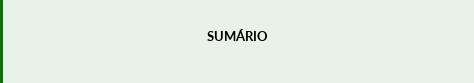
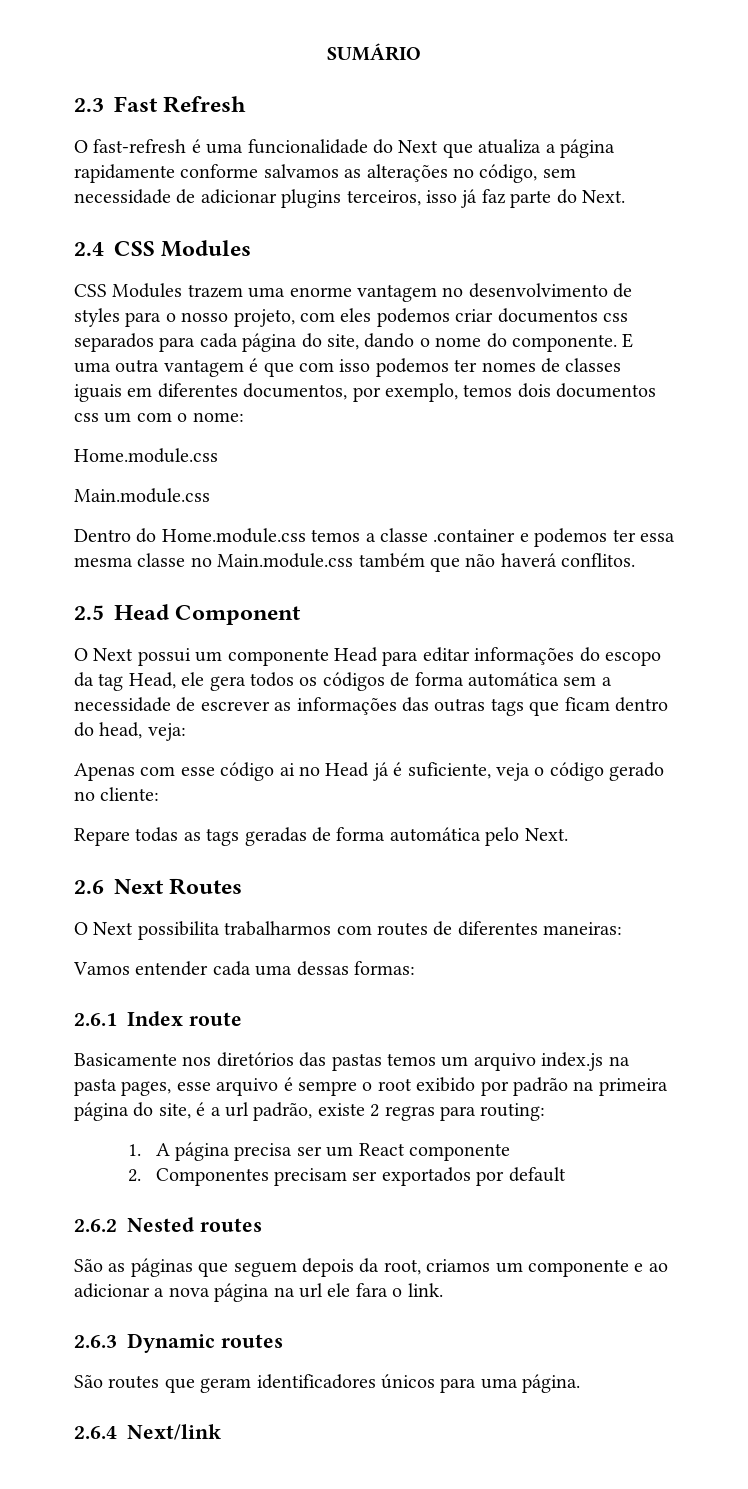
(268, 35) none -> [74,96,247,113] [74,139,615,158] [74,164,576,183] [74,189,625,208] [74,240,252,257] [74,283,633,302] [74,308,628,327] [74,333,634,352] [74,358,622,377] [74,383,657,402] [74,412,244,423] [74,448,218,463] [74,488,210,503] [74,528,675,547] [74,553,636,572] [74,604,302,625] [74,647,661,666] [74,672,612,691] [74,697,668,716] [74,722,186,741] [74,762,665,781] [74,787,160,801] [74,827,568,846] [74,878,243,895] [74,921,623,940] [73,961,415,976] [74,1011,242,1026] [74,1052,630,1071] [74,1077,668,1096] [74,1102,546,1121] [128,1142,510,1161] [128,1167,566,1186] [74,1217,262,1232] [74,1258,668,1277] [74,1283,443,1302] [74,1333,283,1353] [74,1374,581,1393] [74,1424,221,1440] // 2.3 Fast Refresh // O fast-refresh é uma funcionalidade do Next que atualiza a página rapidamente conforme salvamos as alterações no código, sem necessidade de adicionar plugins terceiros, isso já faz parte do Next. // 2.4 CSS Modules // CSS Modules trazem uma enorme vantagem no desenvolvimento de styles para o nosso projeto, com eles podemos criar documentos css separados para cada página do site, dando o nome do componente. E uma outra vantagem é que com isso podemos ter nomes de classes iguais em diferentes documentos, por exemplo, temos dois documentos css um com o nome: // Home.module.css // Main.module.css // Dentro do Home.module.css temos a classe .container e podemos ter essa mesma classe no Main.module.css também que não haverá conflitos. // 2.5 Head Component // O Next possui um componente Head para editar informações do escopo da tag Head, ele gera todos os códigos de forma automática sem a necessidade de escrever as informações das outras tags que ficam dentro do head, veja: // Apenas com esse código ai no Head já é suficiente, veja o código gerado no cliente: // Repare todas as tags geradas de forma automática pelo Next. // 2.6 Next Routes // O Next possibilita trabalharmos com routes de diferentes maneiras: // Vamos entender cada uma dessas formas: // 2.6.1 Index route // Basicamente nos diretórios das pastas temos um arquivo index.js na pasta pages, esse arquivo é sempre o root exibido por padrão na primeira página do site, é a url padrão, existe 2 regras para routing: // 1. A página precisa ser um React componente // 2. Componentes precisam ser exportados por default // 2.6.2 Nested routes // São as páginas que seguem depois da root, criamos um componente e ao adicionar a nova página na url ele fara o link. // 2.6.3 Dynamic routes // São routes que geram identificadores únicos para uma página. // 2.6.4 Next/link

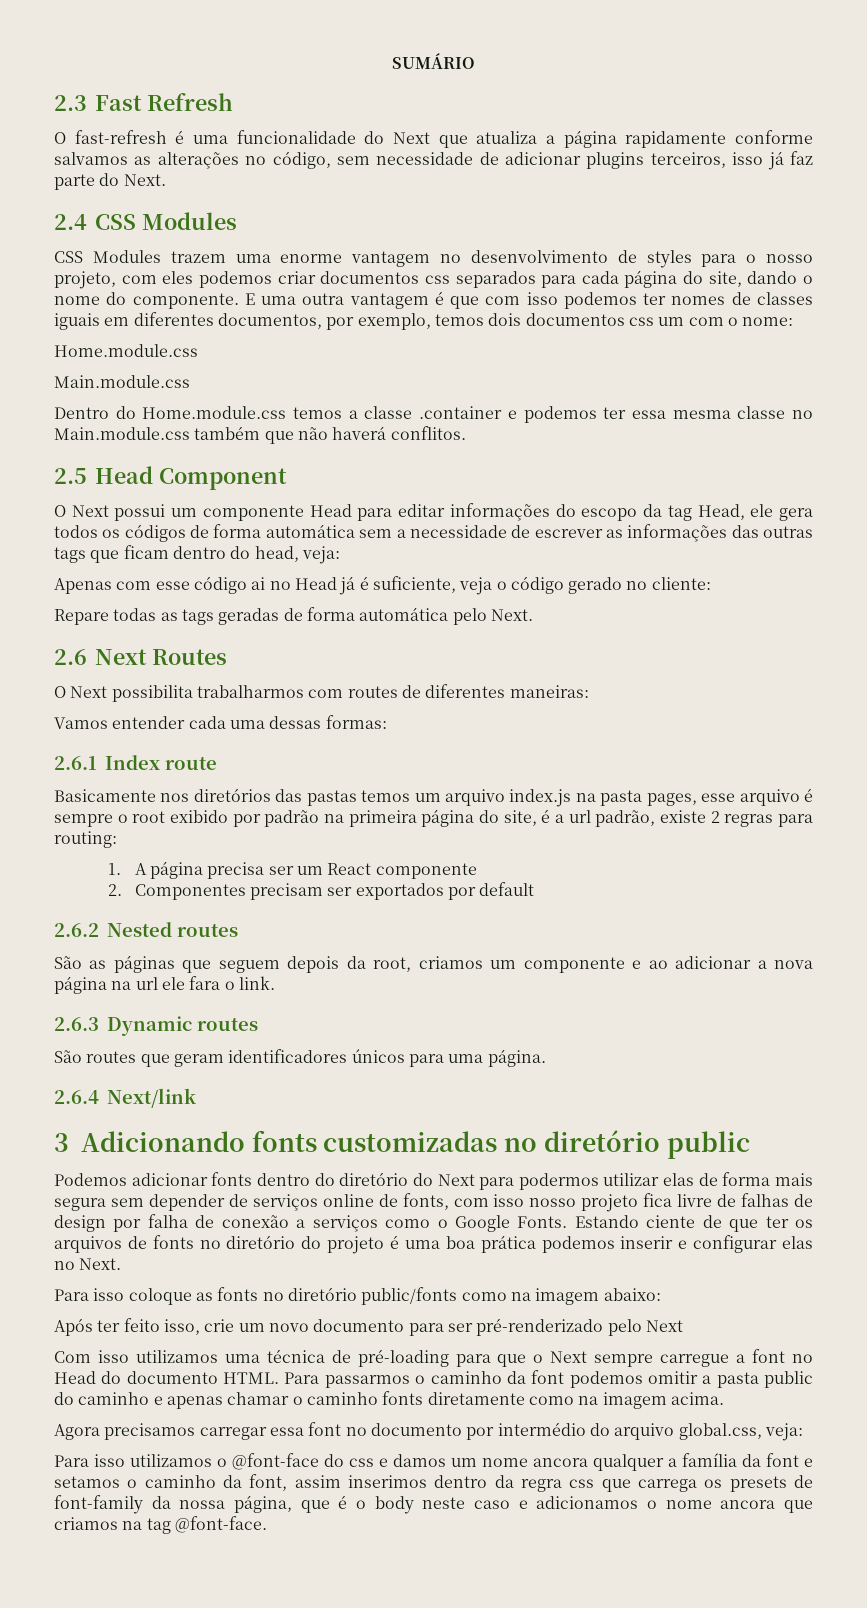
(221, 1432) none -> [54,1130,750,1159] [54,1172,813,1190] [54,1193,813,1212] [54,1214,813,1232] [54,1235,814,1254] [54,1258,122,1270] [54,1287,661,1305] [54,1318,683,1336] [54,1349,814,1367] [54,1370,813,1388] [54,1391,724,1409] [54,1422,803,1441] [54,1453,813,1471] [54,1474,814,1492] [54,1495,813,1514] [54,1516,267,1534] // 3 Adicionando fonts customizadas no diretório public // Podemos adicionar fonts dentro do diretório do Next para podermos utilizar elas de forma mais segura sem depender de serviços online de fonts, com isso nosso projeto fica livre de falhas de design por falha de conexão a serviços como o Google Fonts. Estando ciente de que ter os arquivos de fonts no diretório do projeto é uma boa prática podemos inserir e configurar elas no Next. // Para isso coloque as fonts no diretório public/fonts como na imagem abaixo: // Após ter feito isso, crie um novo documento para ser pré-renderizado pelo Next // Com isso utilizamos uma técnica de pré-loading para que o Next sempre carregue a font no Head do documento HTML. Para passarmos o caminho da font podemos omitir a pasta public do caminho e apenas chamar o caminho fonts diretamente como na imagem acima. // Agora precisamos carregar essa font no documento por intermédio do arquivo global.css, veja: // Para isso utilizamos o @font-face do css e damos um nome ancora qualquer a família da font e setamos o caminho da font, assim inserimos dentro da regra css que carrega os presets de font-family da nossa página, que é o body neste caso e adicionamos o nome ancora que criamos na tag @font-face.

